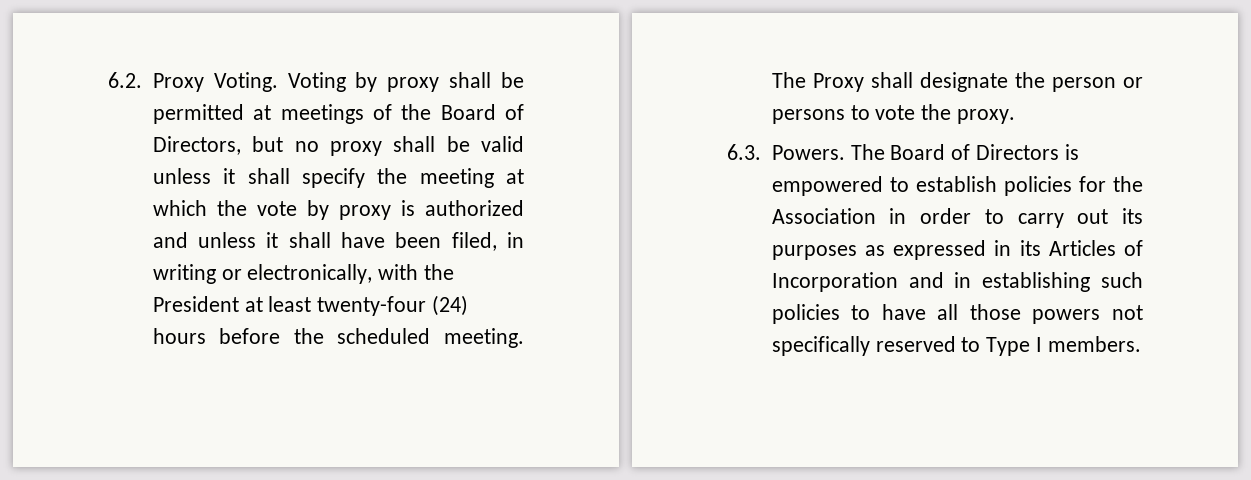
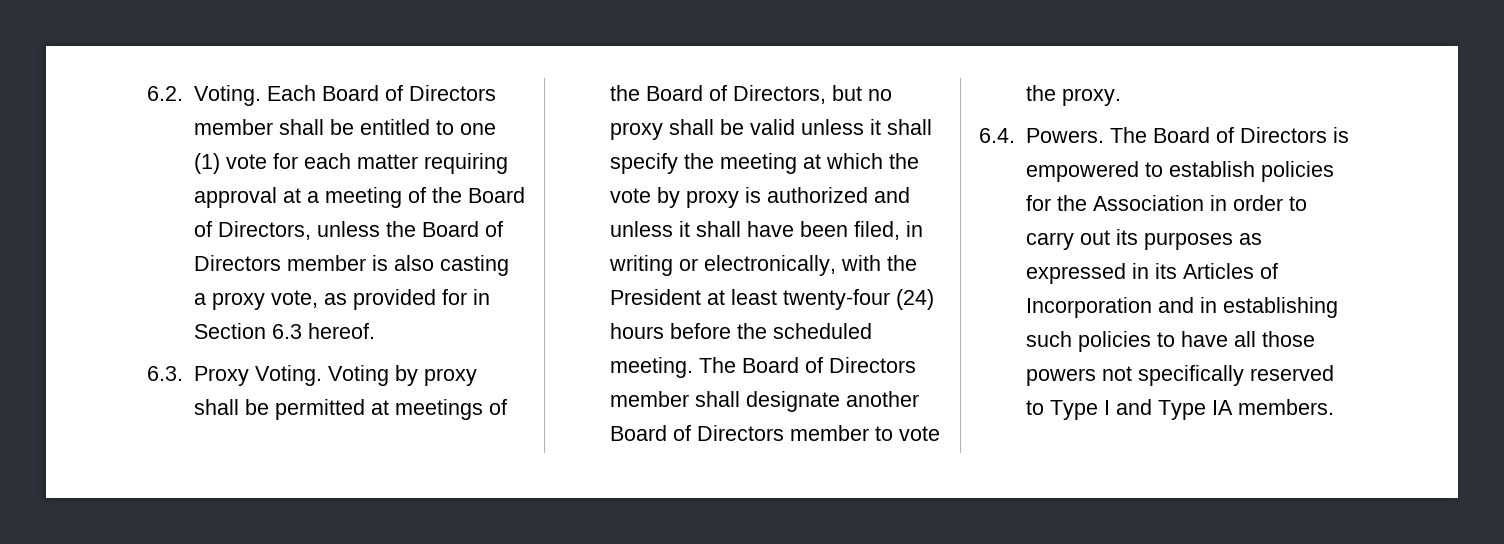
(142, 80) none -> [193,85,496,106] [193,119,496,135] [193,153,508,174] [193,187,525,208] [193,221,503,240] [193,255,509,276] [193,289,490,310] [193,323,375,339] [147,366,183,381] Voting. Each Board of Directors member shall be entitled to one (1) vote for each matter requiring approval at a meeting of the Board of Directors, unless the Board of Directors member is also casting a proxy vote, as provided for in Section 6.3 hereof. // 6.3.
[812,72,1143,92] [771,109,845,124] Proxy shall designate the person or persons -> [741,357,916,373] [609,391,919,412] [609,425,869,441] Board of Directors member shall designate another Board of Directors member
[727,144,761,160] 6.3. -> [979,128,1015,143] 6.4.
(1042, 344) none -> [1115,399,1233,420] and Type IA

